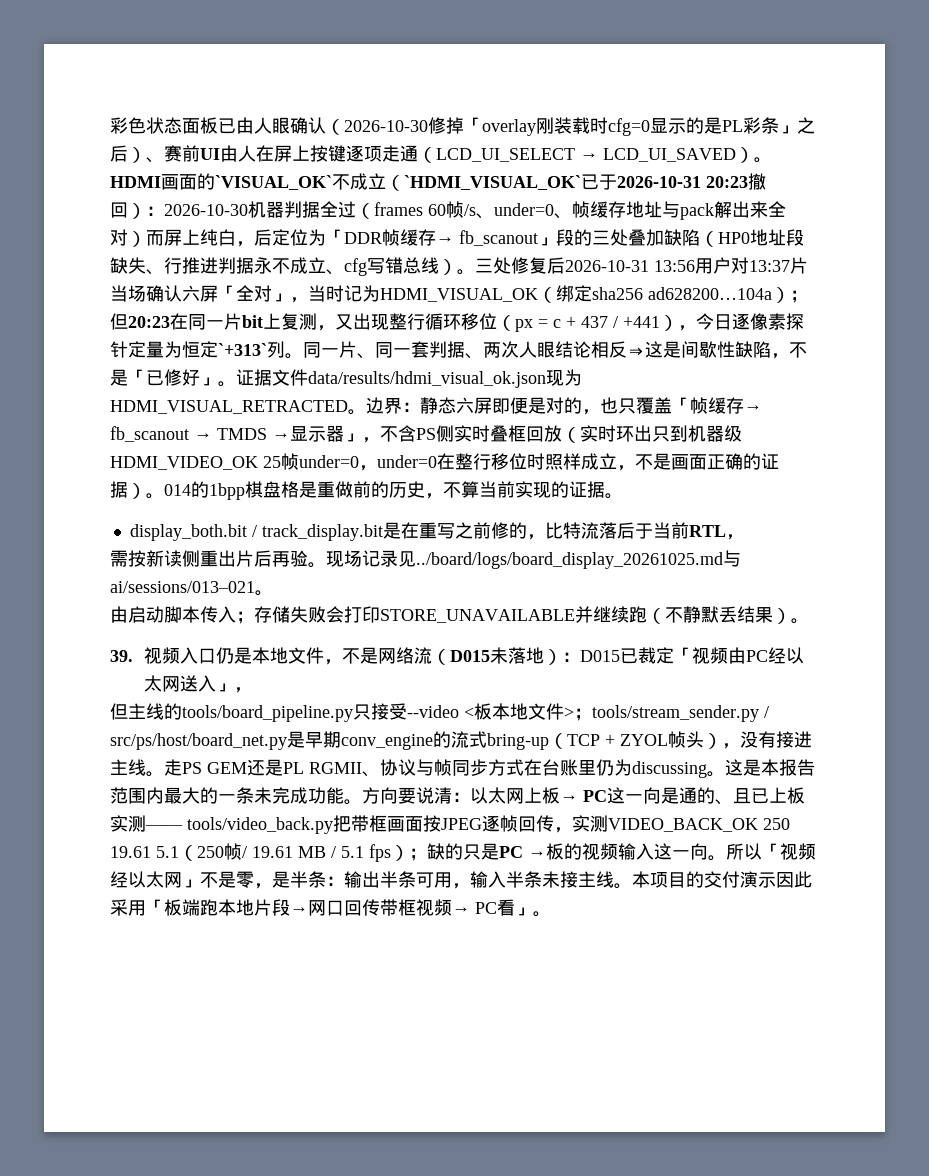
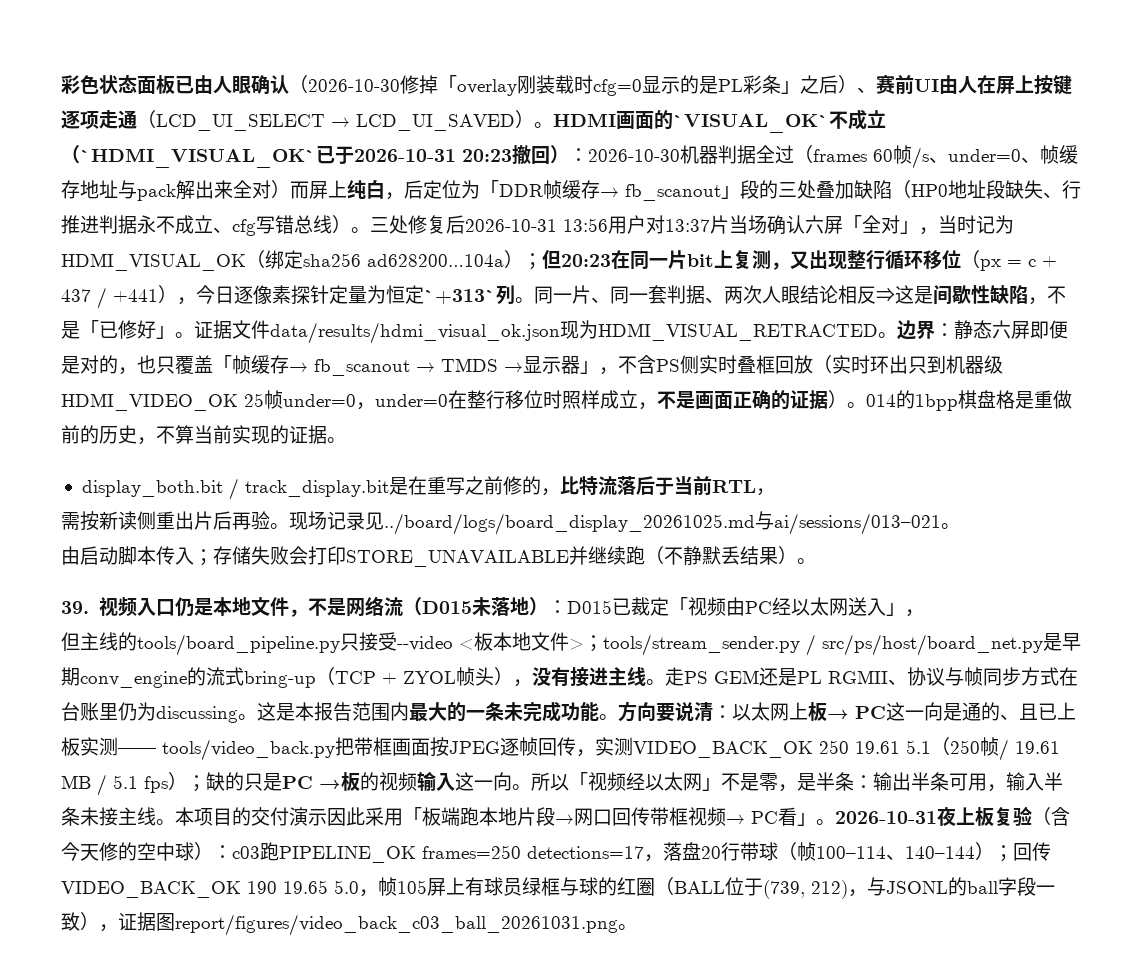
(551, 914) none -> [835,806,1070,826] [61,842,1051,863] [61,877,1055,899] [61,912,637,936] 2026-10-31夜上板复验（含今天修的空中球）：c03跑PIPELINE_OK frames=250 detections=17，落盘20行带球（帧100–114、140–144）；回传VIDEO_BACK_OK 190 19.65 5.0，帧105屏上有球员绿框与球的红圈（BALL位于(739, 212)，与JSONL的ball字段一致），证据图report/figures/video_back_c03_ball_20261031.png。

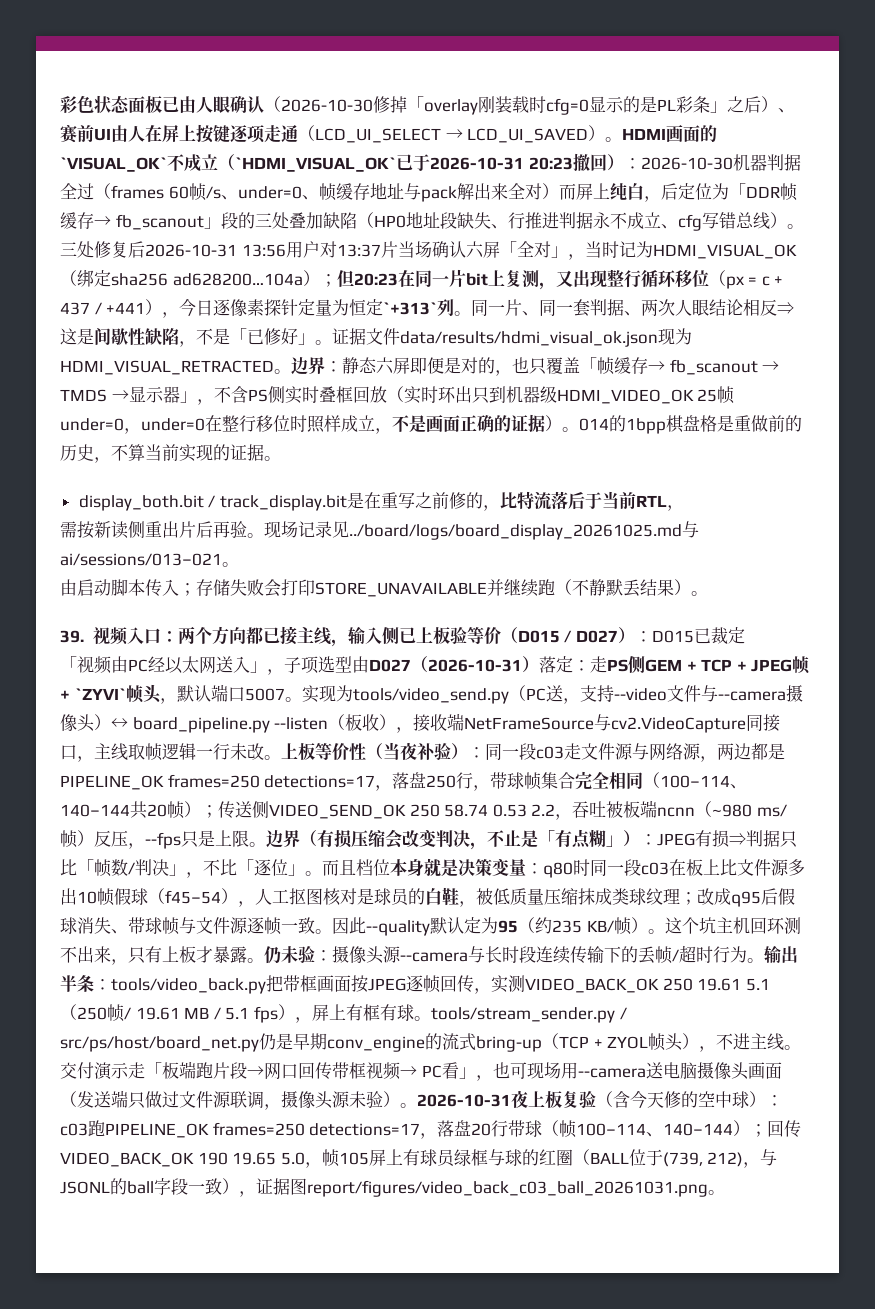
[174,596,529,617] 仍是本地文件，不是网络流（D015未落地 -> [160,626,618,647] ：两个方向都已接主线，输入侧已上板验等价（D015 / D027
(669, 606) none -> (745, 635) //
[61,632,1081,656] [61,667,1078,688] [61,701,1076,723] [61,737,156,756] // 但主线的tools/board_pipeline.py只接受--video <板本地文件>；tools/stream_sender.py / src/ps/host/board_net.py是早期conv_engine的流式bring-up（TCP + ZYOL帧头），没有接进主线。走PS GEM还是PL RGMII、协议与帧同步方式在台账里仍为discussing。这是本报告范围内最大的一条未完成功能。方向要说清：以太网上板→ PC这一向是通的、且已上板实测—— -> [284,656,811,674] [60,684,803,704] [60,713,781,733] [60,742,785,762] [60,771,748,791] [60,800,787,820] [60,829,797,850] [60,858,805,878] [60,887,795,907] [60,917,801,936] [60,945,798,965] [60,975,111,992] 子项选型由D027（2026-10-31）落定：走PS侧GEM + TCP + JPEG帧+ `ZYVI`帧头，默认端口5007。实现为tools/video_send.py（PC送，支持--video文件与--camera摄像头）↔ board_pipeline.py --listen（板收），接收端NetFrameSource与cv2.VideoCapture同接口，主线取帧逻辑一行未改。上板等价性（当夜补验）：同一段c03走文件源与网络源，两边都是PIPELINE_OK frames=250 detections=17，落盘250行，带球帧集合完全相同（100–114、140–144共20帧）；传送侧VIDEO_SEND_OK 250 58.74 0.53 2.2，吞吐被板端ncnn（~980 ms/帧）反压，--fps只是上限。边界（有损压缩会改变判决，不止是「有点糊」）：JPEG有损⇒判据只比「帧数/判决」，不比「逐位」。而且档位本身就是决策变量：q80时同一段c03在板上比文件源多出10帧假球（f45–54），人工抠图核对是球员的白鞋，被低质量压缩抹成类球纹理；改成q95后假球消失、带球帧与文件源逐帧一致。因此--quality默认定为95（约235 KB/帧）。这个坑主机回环测不出来，只有上板才暴露。仍未验：摄像头源--camera与长时段连续传输下的丢帧/超时行为。输出半条：
[187,771,1063,792] [61,807,403,826] ；缺的只是PC →板的视频输入这一向。所以「视频经以太网」不是零，是半条：输出半条可用，输入半条未接主线。本项目的交付演示因此采用 -> [294,1004,627,1023] [60,1033,802,1052] [60,1062,145,1080] ，屏上有框有球。tools/stream_sender.py / src/ps/host/board_net.py仍是早期conv_engine的流式bring-up（TCP + ZYOL帧头），不进主线。交付演示走
[479,807,517,826] 本地 -> (213, 1070) none
(816, 819) none -> [475,1062,782,1081] [60,1090,400,1110] ，也可现场用--camera送电脑摄像头画面（发送端只做过文件源联调，摄像头源未验）

